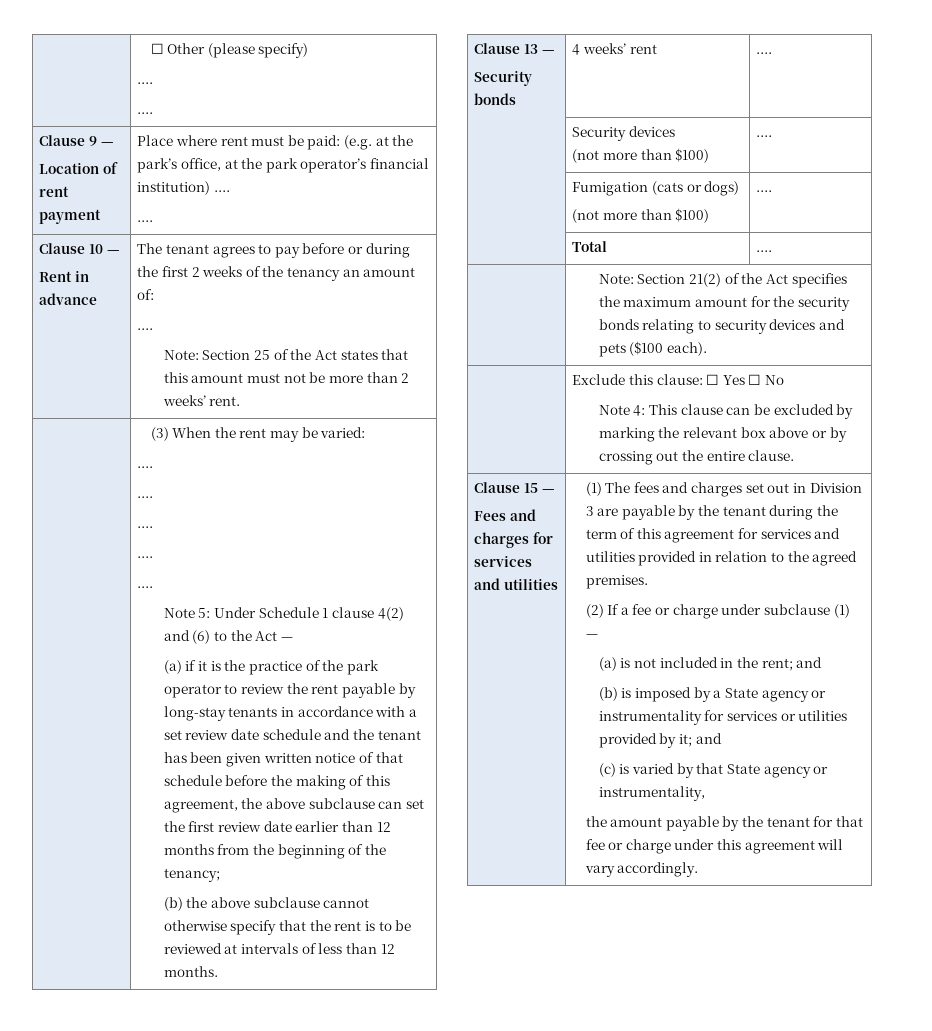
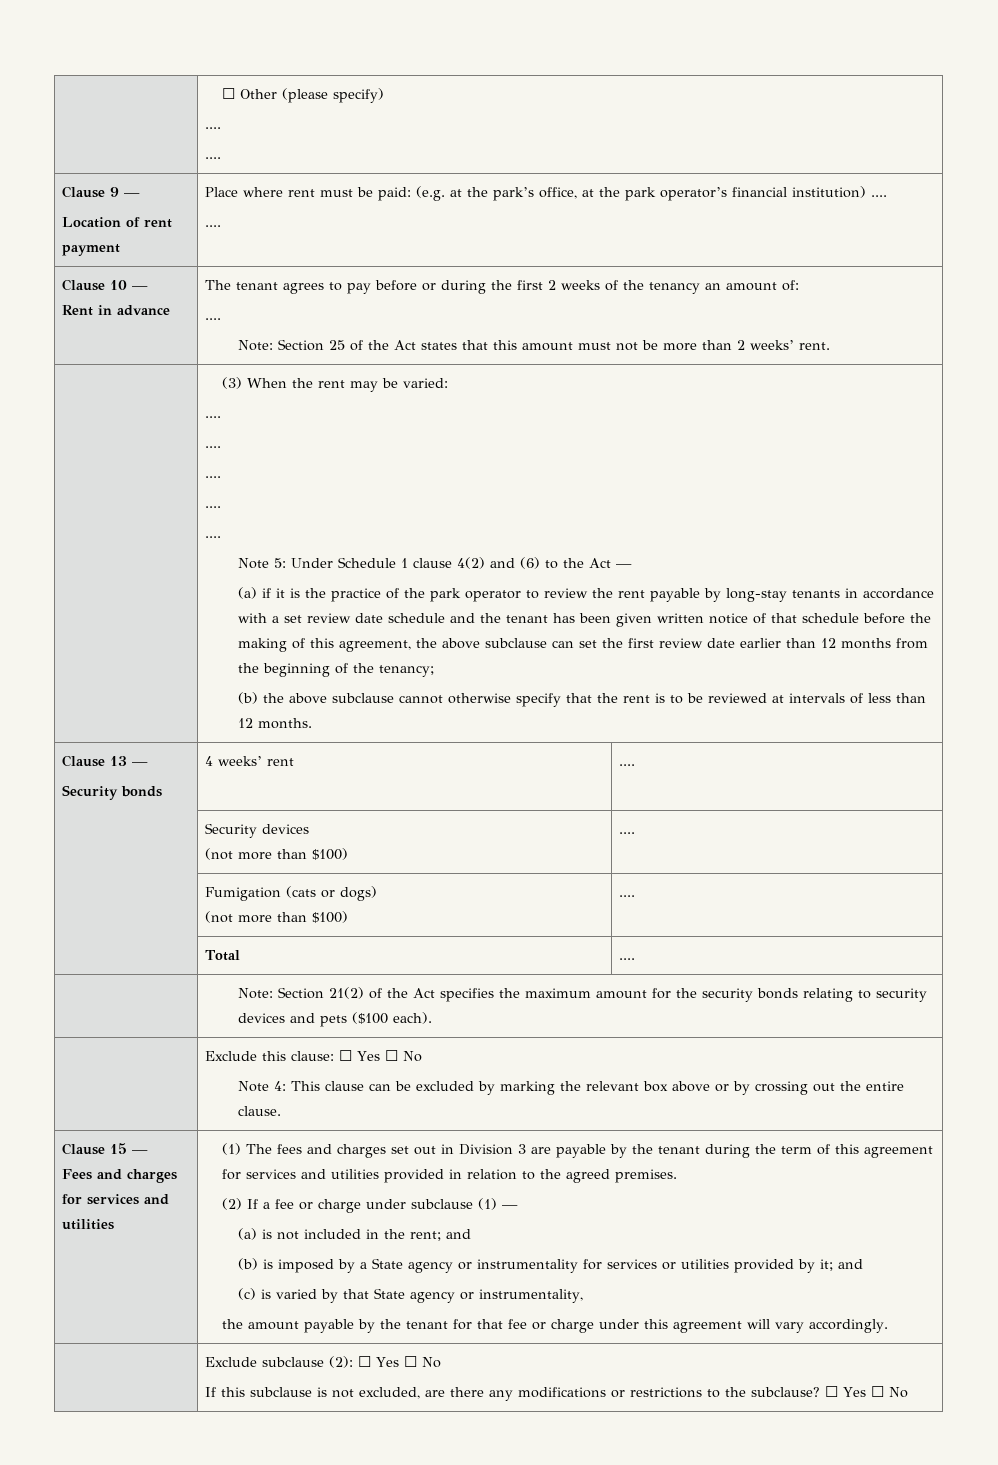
(699, 869) none -> [205,1356,442,1368] [205,1386,909,1401] // | Exclude subclause (2): ☐ Yes ☐ No // If this subclause is not excluded, are there any modifications or restrictions to the subclause? ☐ Yes ☐ No

